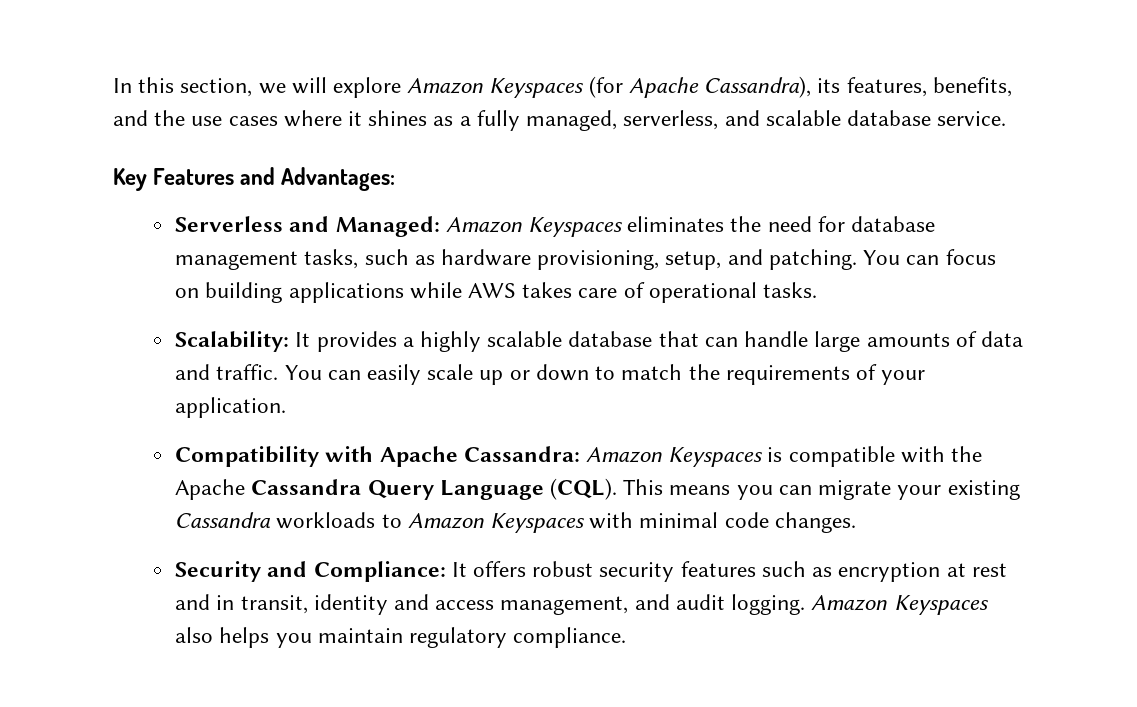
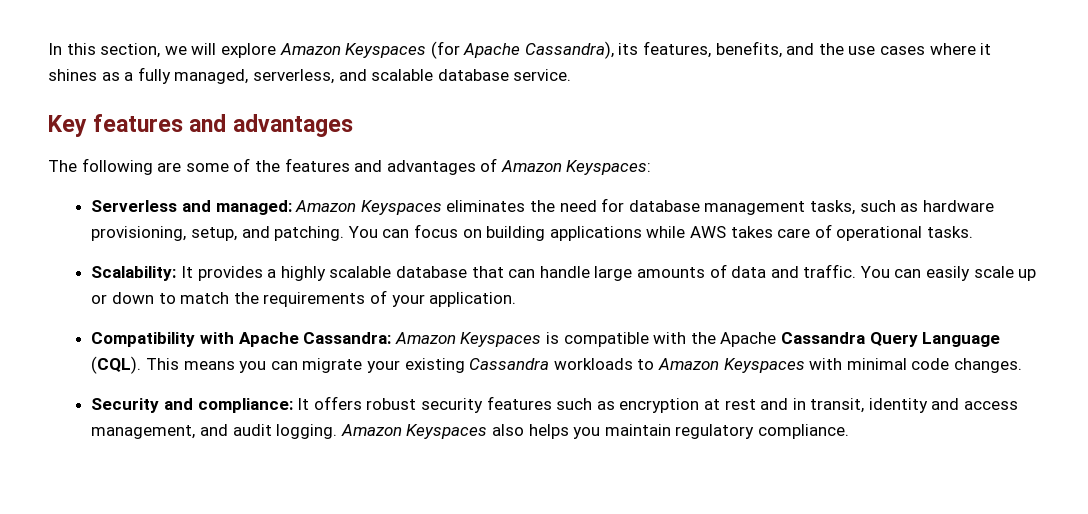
[153,167,396,191] Features and Advantages: -> [93,114,353,137] [48,158,652,175] features and advantages // The following are some of the features and advantages of Amazon Keyspaces:
[335,216,440,237] Managed: -> [215,200,292,215] managed:
[313,561,446,582] Compliance: -> [197,398,293,413] compliance:

